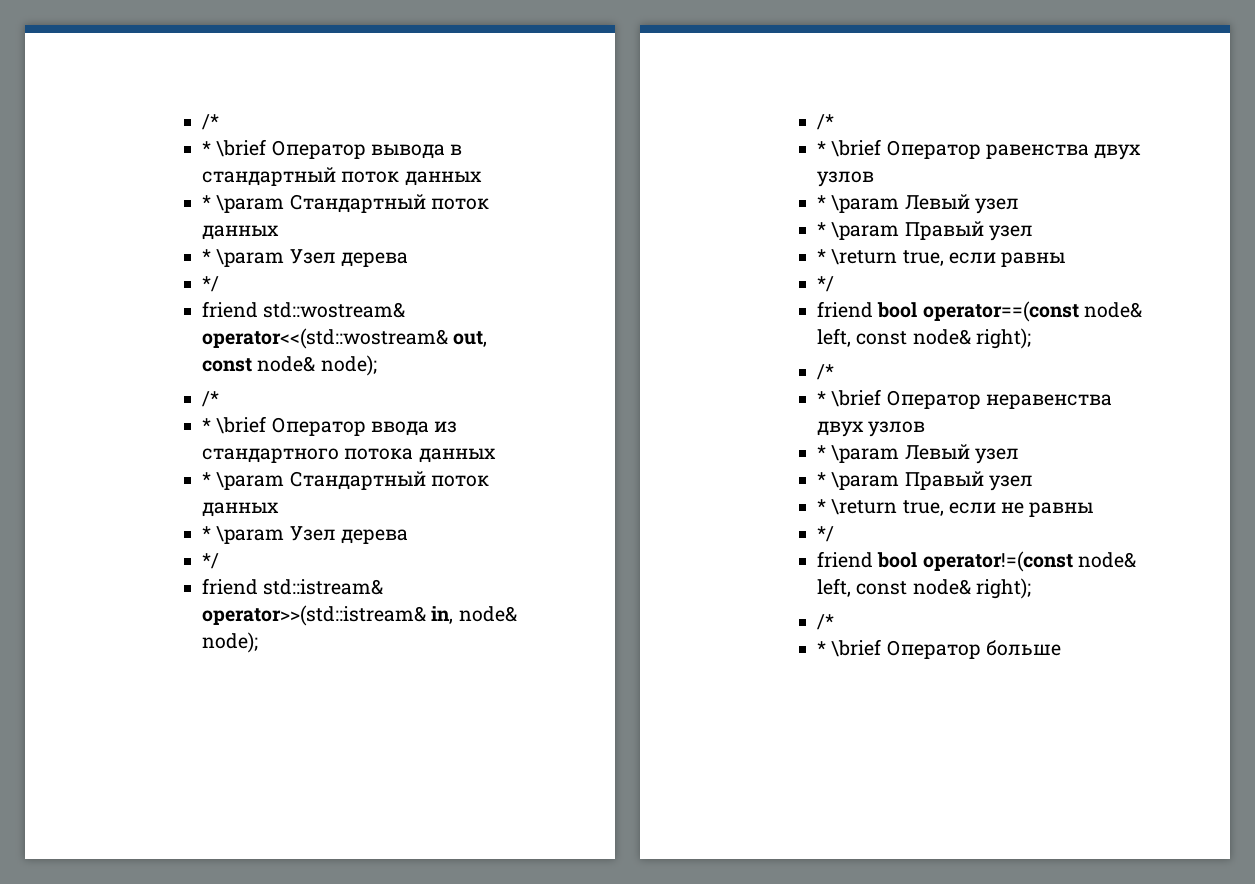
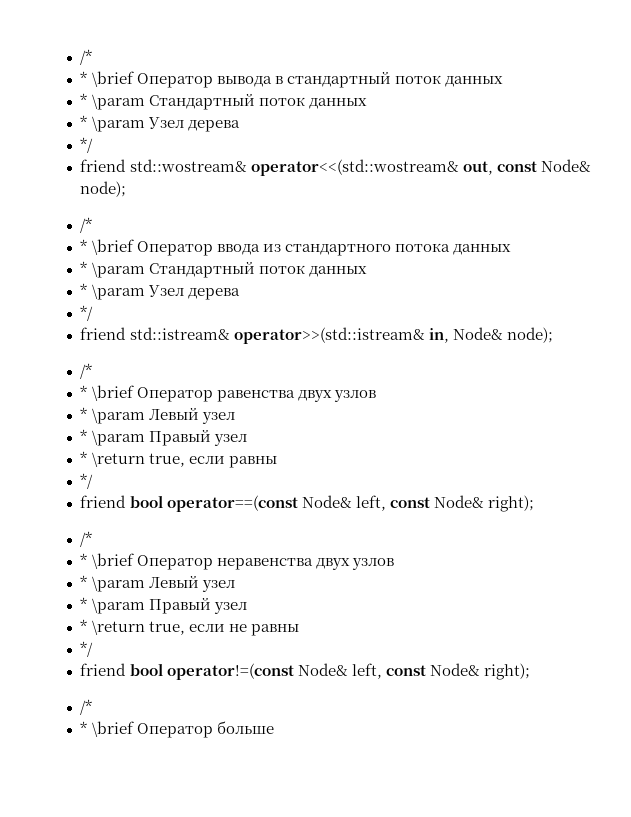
[257,356,316,372] node& -> [540,159,591,172] Node&
[458,606,517,622] node& -> [452,327,503,340] Node&
[1083,302,1142,318] [816,328,971,347] node& left, const node& -> [301,495,484,511] Node& left, const Node&
[1077,552,1136,568] [816,578,971,597] node& left, const node& -> [297,663,480,679] Node& left, const Node&

